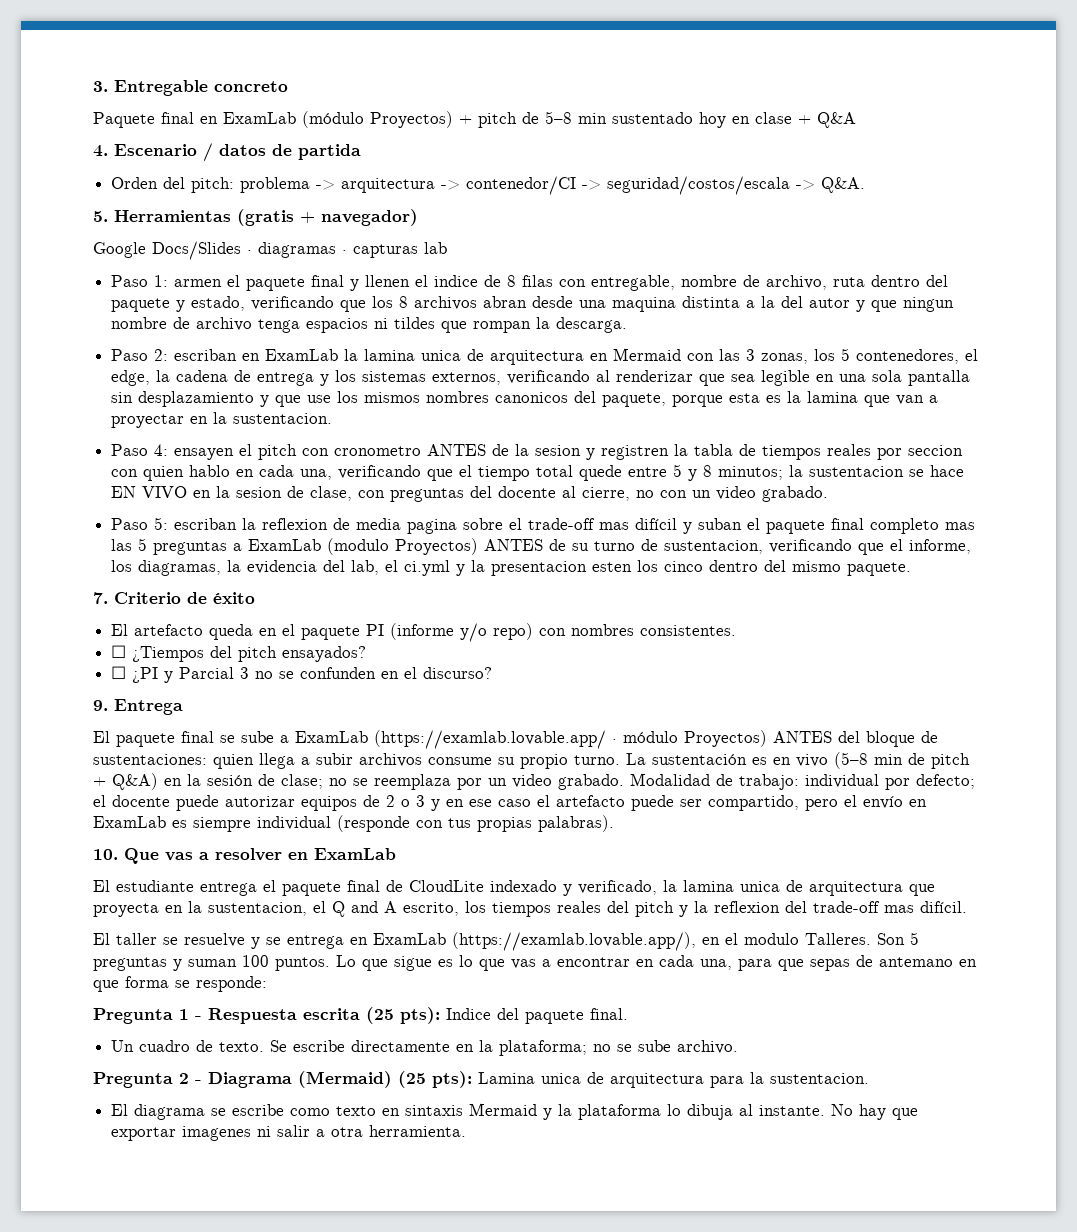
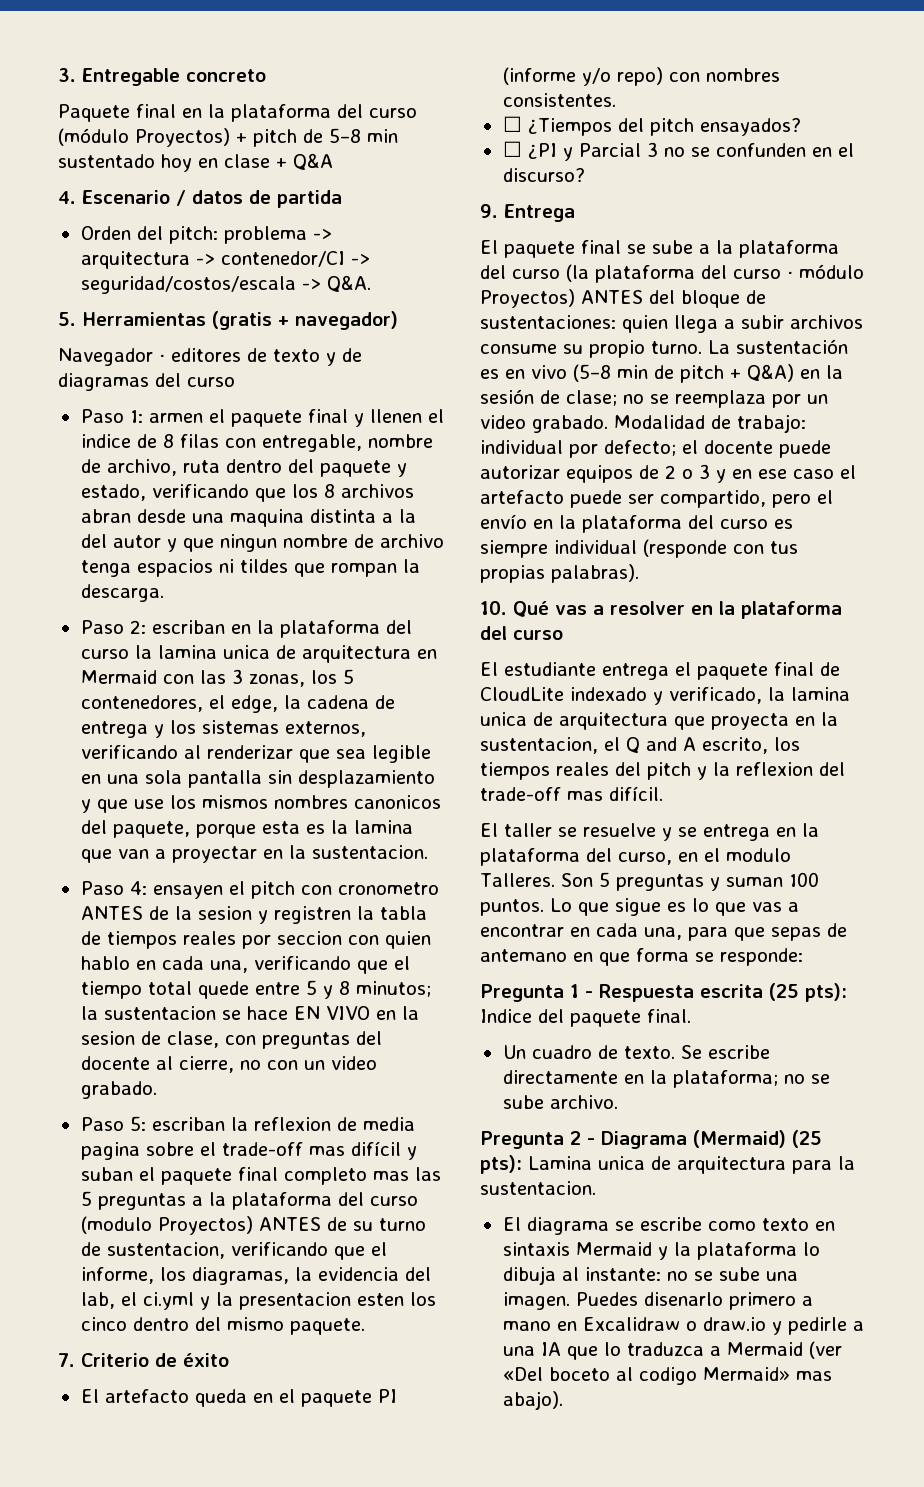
[223,112,296,124] ExamLab -> [208,104,417,122] la plataforma del curso
[93,241,447,260] Google Docs/Slides · diagramas · capturas lab -> [58,348,362,366] [58,373,235,391] Navegador · editores de texto y de diagramas del curso
[265,349,339,361] ExamLab -> [256,620,412,638] [80,649,129,659] la plataforma del curso
[248,539,322,551] ExamLab -> [208,1192,418,1210] la plataforma del curso
[295,730,606,749] ExamLab (https://examlab.lovable.app/ -> [716,240,839,258] [480,264,781,283] la plataforma del curso (la plataforma del curso
[93,816,166,828] ExamLab -> [559,515,768,533] la plataforma del curso
[124,848,159,864] Que -> [513,601,549,617] Qué
[314,848,396,860] ExamLab -> [719,601,842,619] [480,626,563,640] la plataforma del curso
[373,932,696,951] ExamLab (https://examlab.lovable.app/), -> [802,823,819,837] [480,848,672,866] la plataforma del curso,
[759,1104,919,1120] [111,1125,467,1141] instante. No hay que exportar imagenes ni salir a otra herramienta. -> [584,1267,798,1281] [502,1292,813,1310] [502,1317,864,1335] [502,1341,842,1360] [502,1367,832,1385] [502,1391,563,1410] instante: no se sube una imagen. Puedes disenarlo primero a mano en Excalidraw o draw.io y pedirle a una IA que lo traduzca a Mermaid (ver «Del boceto al codigo Mermaid» mas abajo).

